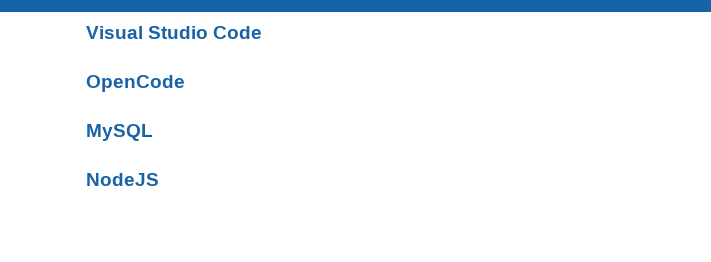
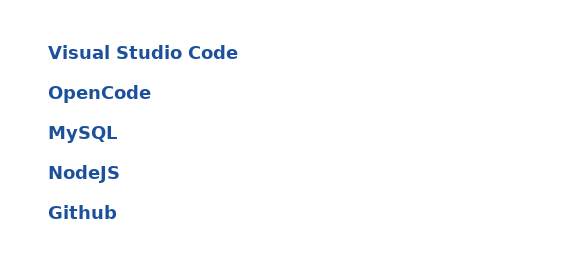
(159, 179) none -> [48,205,117,219] // Github

